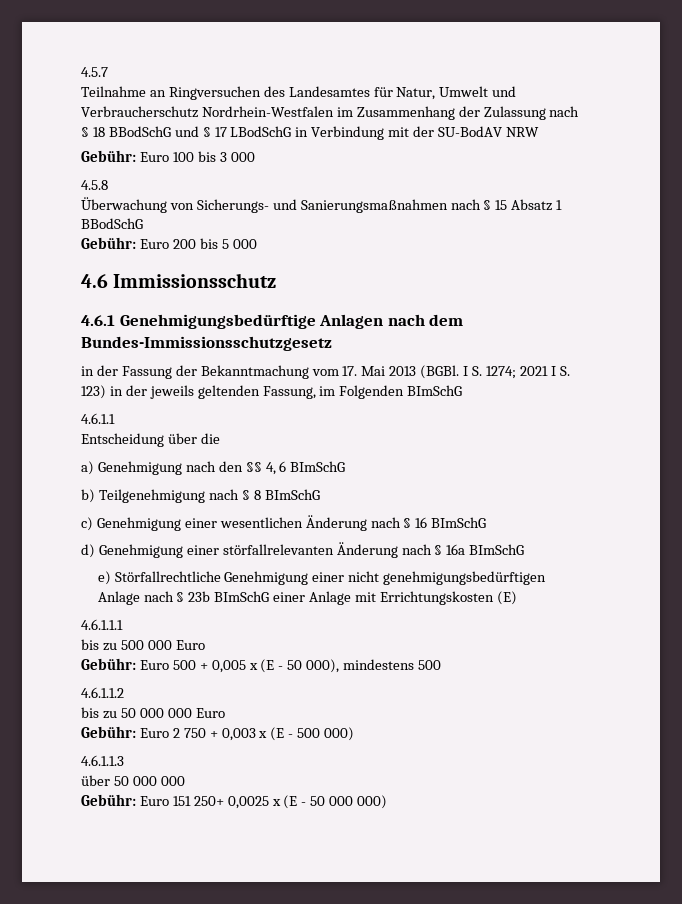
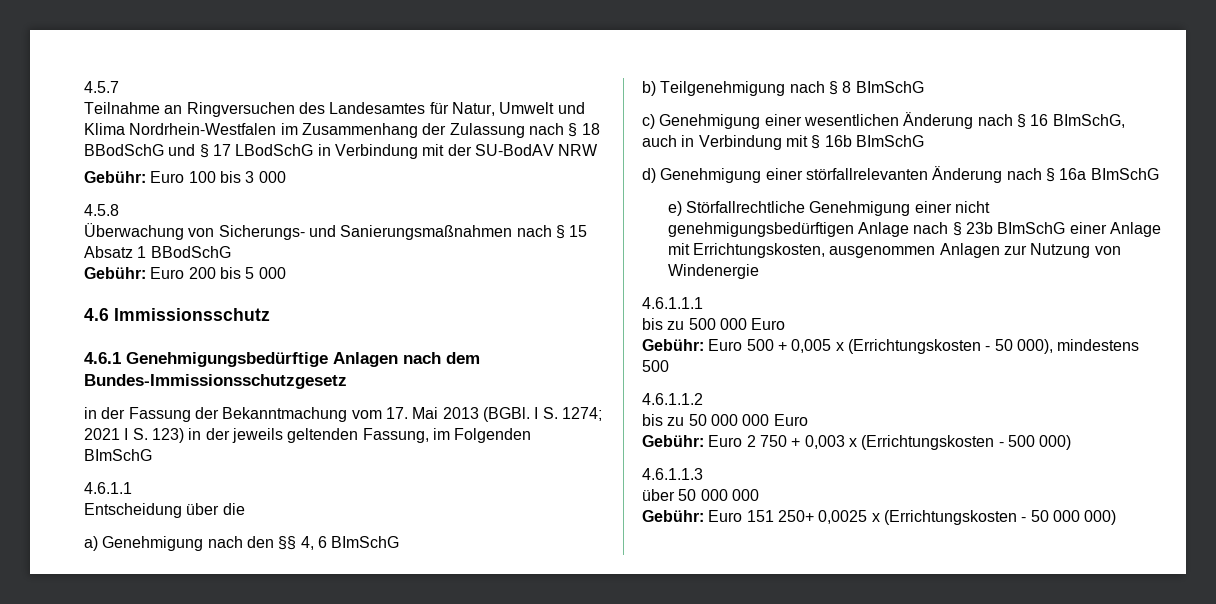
[81,106,198,118] Verbraucherschutz -> [84,123,125,135] Klima
(428, 522) none -> [1052,114,1125,128] [642,135,852,150] BImSchG, auch in Verbindung mit § 16b
[379,591,517,605] Errichtungskosten (E) -> [692,243,1121,258] [667,264,759,279] Errichtungskosten, ausgenommen Anlagen zur Nutzung von Windenergie
[260,659,275,673] (E -> [847,339,981,354] (Errichtungskosten
[270,727,285,741] (E -> [861,435,995,450] (Errichtungskosten
[283,795,298,809] (E -> [883,510,1017,525] (Errichtungskosten

